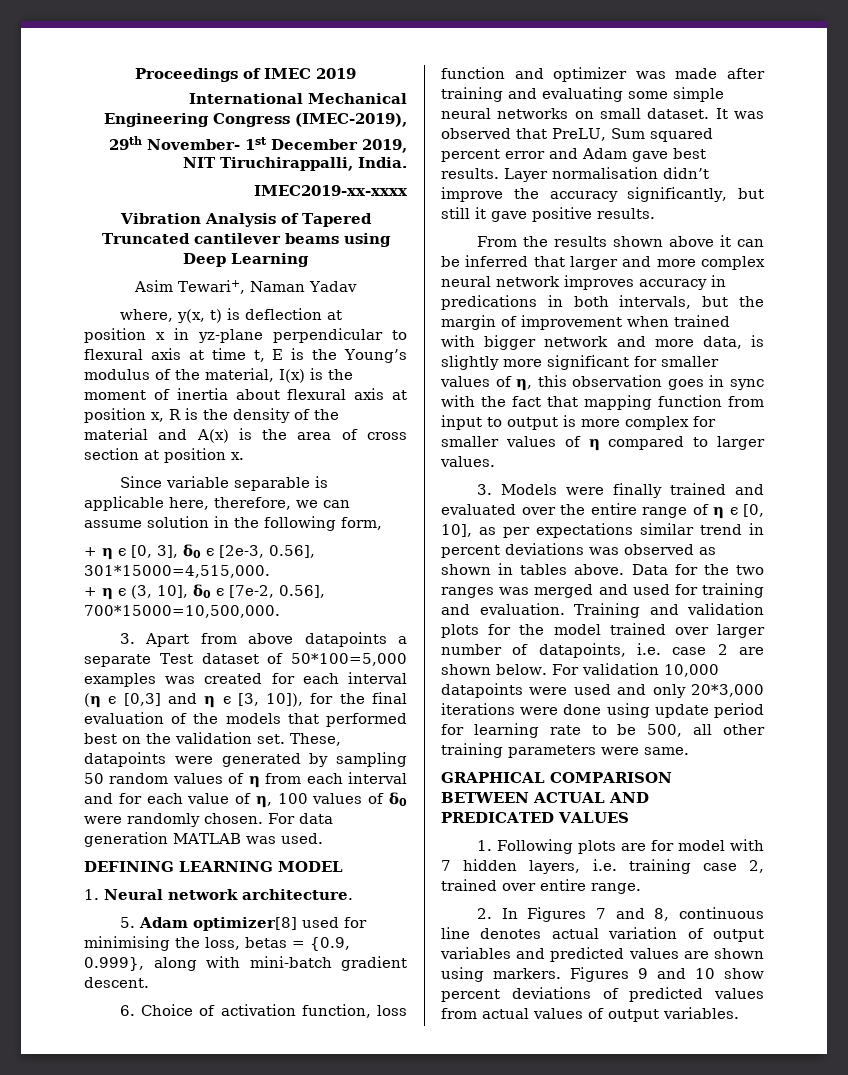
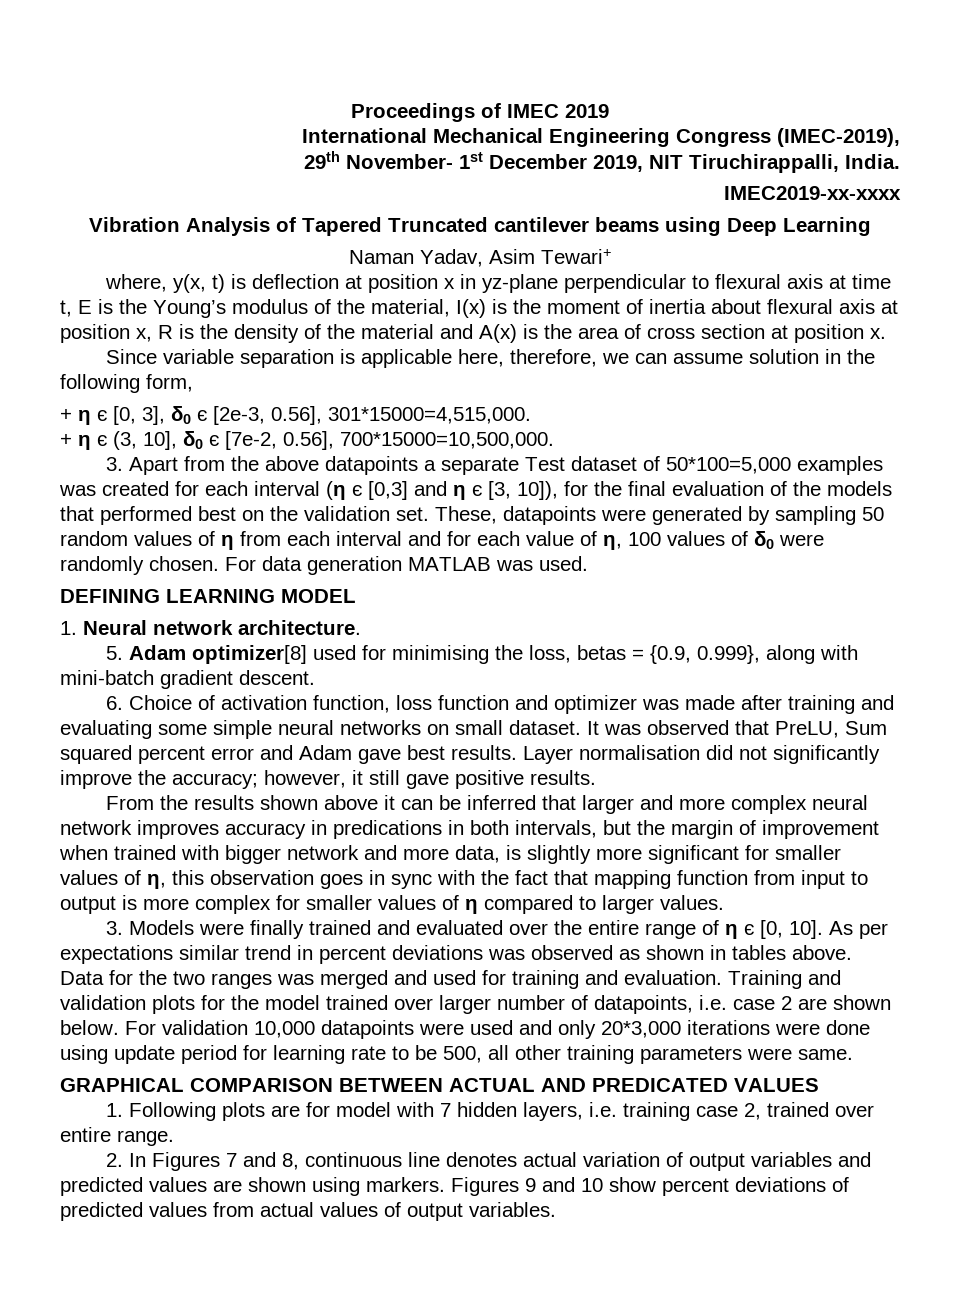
[134,280,357,294] Asim Tewari+, Naman Yadav -> [349,249,611,267] Naman Yadav, Asim Tewari+
[233,477,310,491] separable -> [240,349,335,368] separation
(237, 638) none -> [231,456,260,471] the
[663,167,709,179] [441,187,764,202] [441,207,486,219] didn’t improve the accuracy significantly, but still it -> [706,745,880,764] [60,770,400,789] did not significantly improve the accuracy; however, it still
[441,524,496,537] 10], as -> [789,920,854,939] 10]. As

